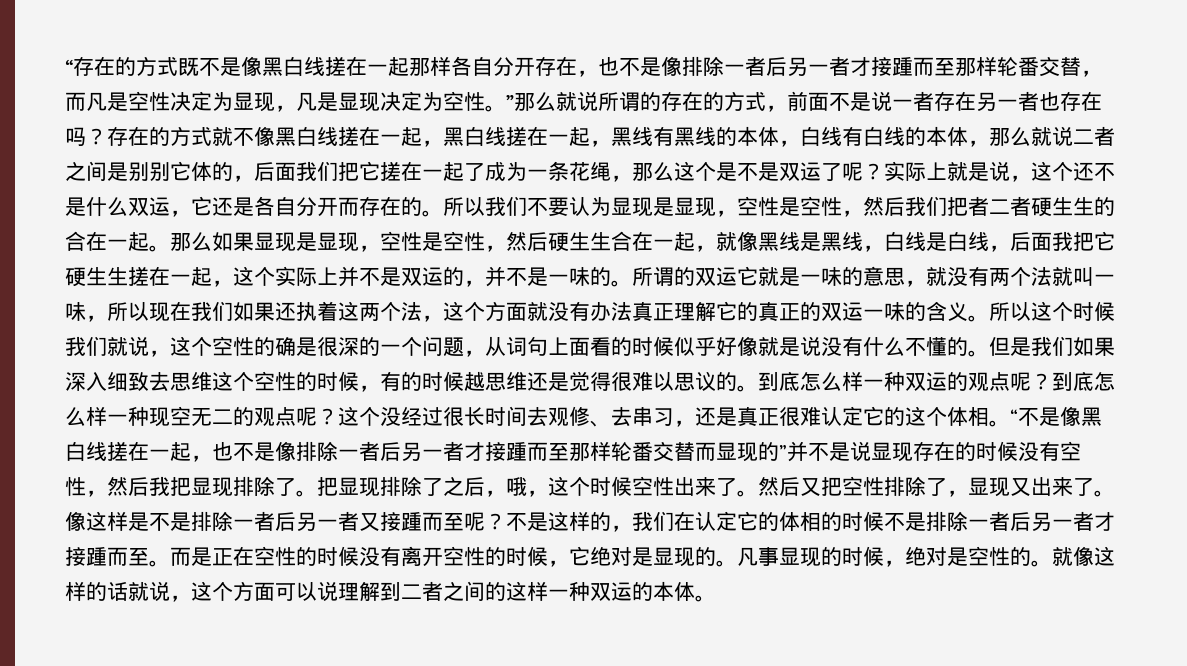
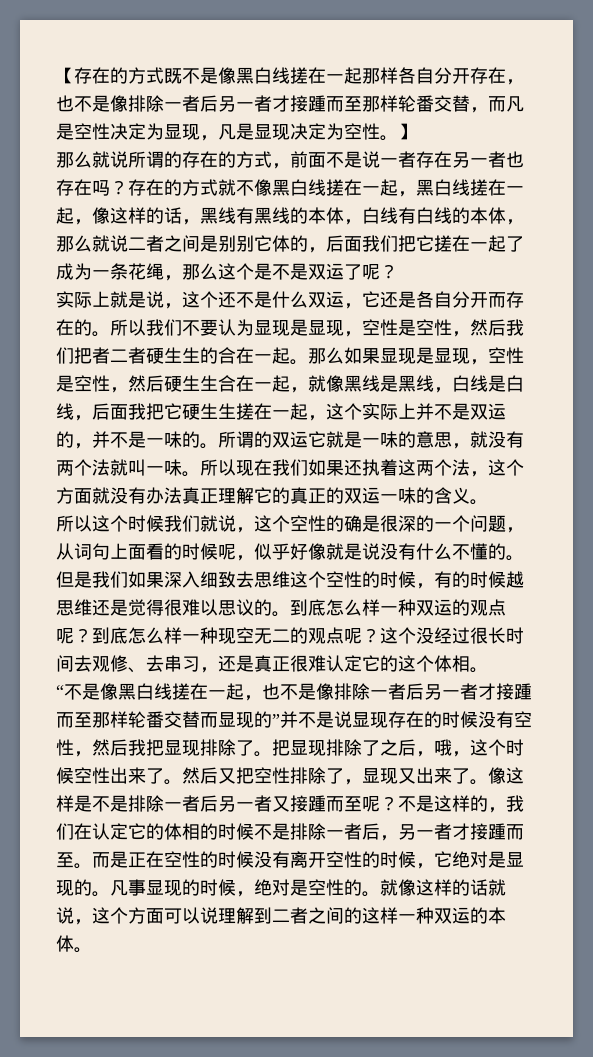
[65,59,73,74] “ -> [56,67,74,84] 【
[506,95,514,109] ” -> [398,123,416,140] 】 //
(611, 143) none -> [92,207,200,225] 像这样的话，
(884, 171) none -> (398, 271) //
[86,315,107,322] ， -> [182,471,200,477] 。
(989, 318) none -> (488, 502) //
(674, 346) none -> [218,544,254,561] 呢，
(1010, 423) none -> (488, 670) //
(1031, 521) none -> [380,835,398,841] ，

